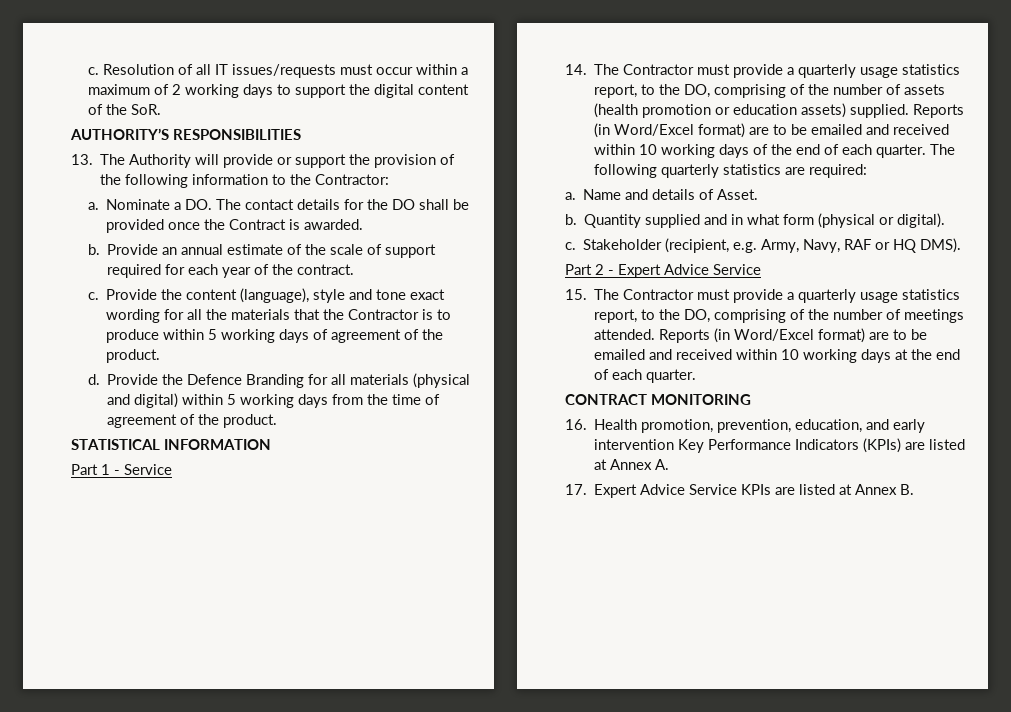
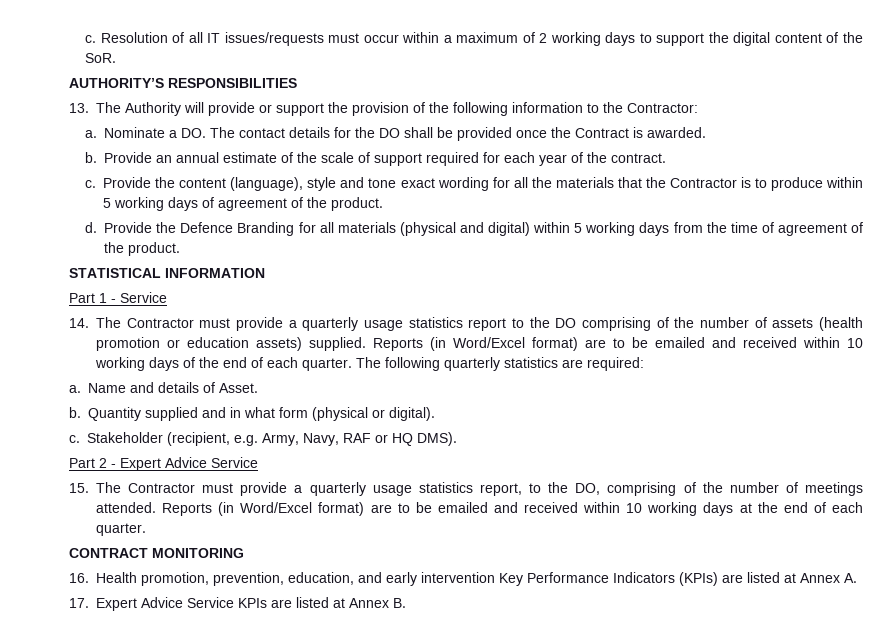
[594,84,711,98] report, to the DO, -> [468,317,577,331] report to the DO

